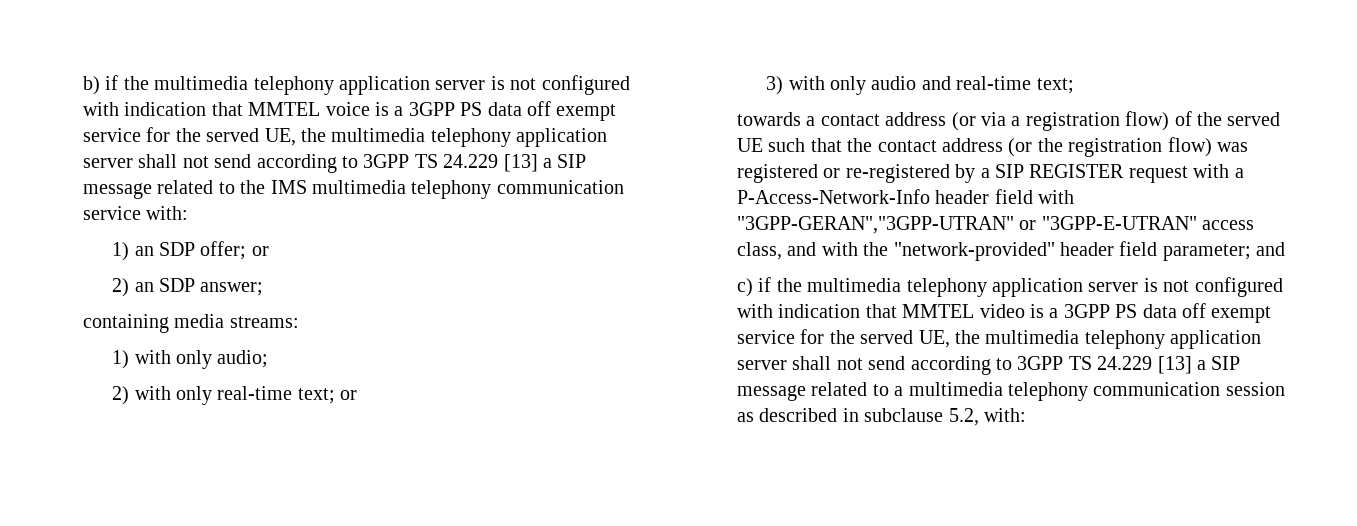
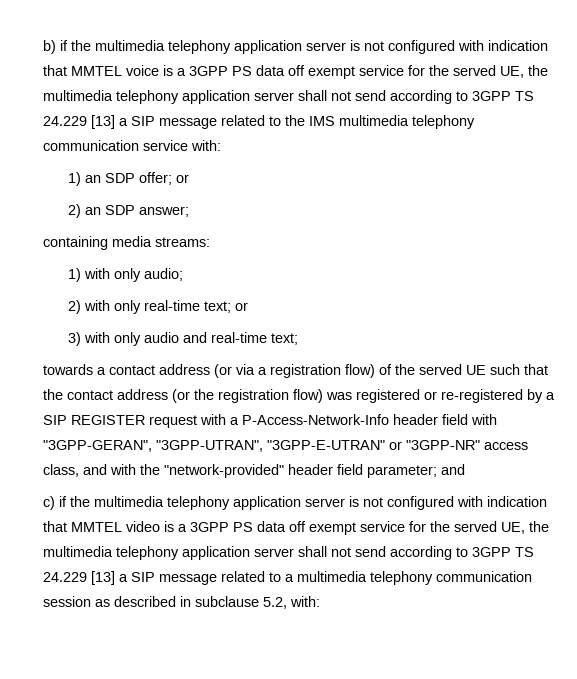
[737,216,1197,234] "3GPP-GERAN","3GPP-UTRAN" or "3GPP-E-UTRAN" -> [43,440,481,452] "3GPP-GERAN", "3GPP-UTRAN", "3GPP-E-UTRAN" or "3GPP-NR"

